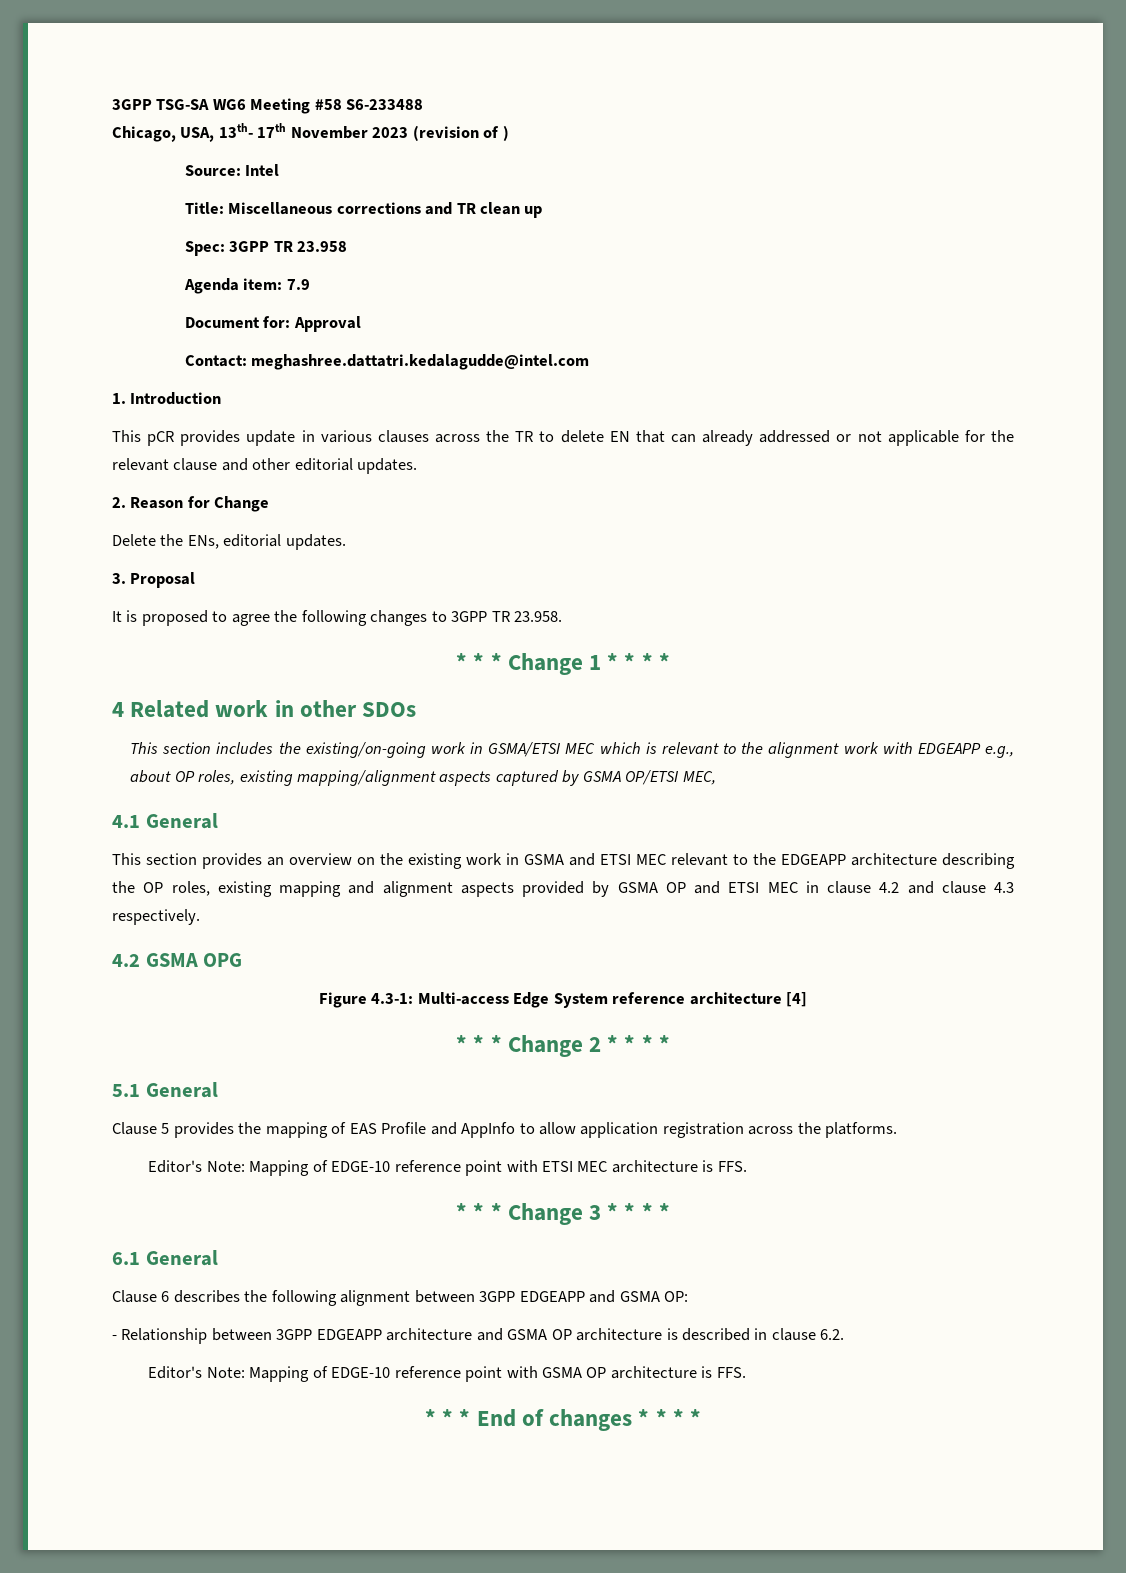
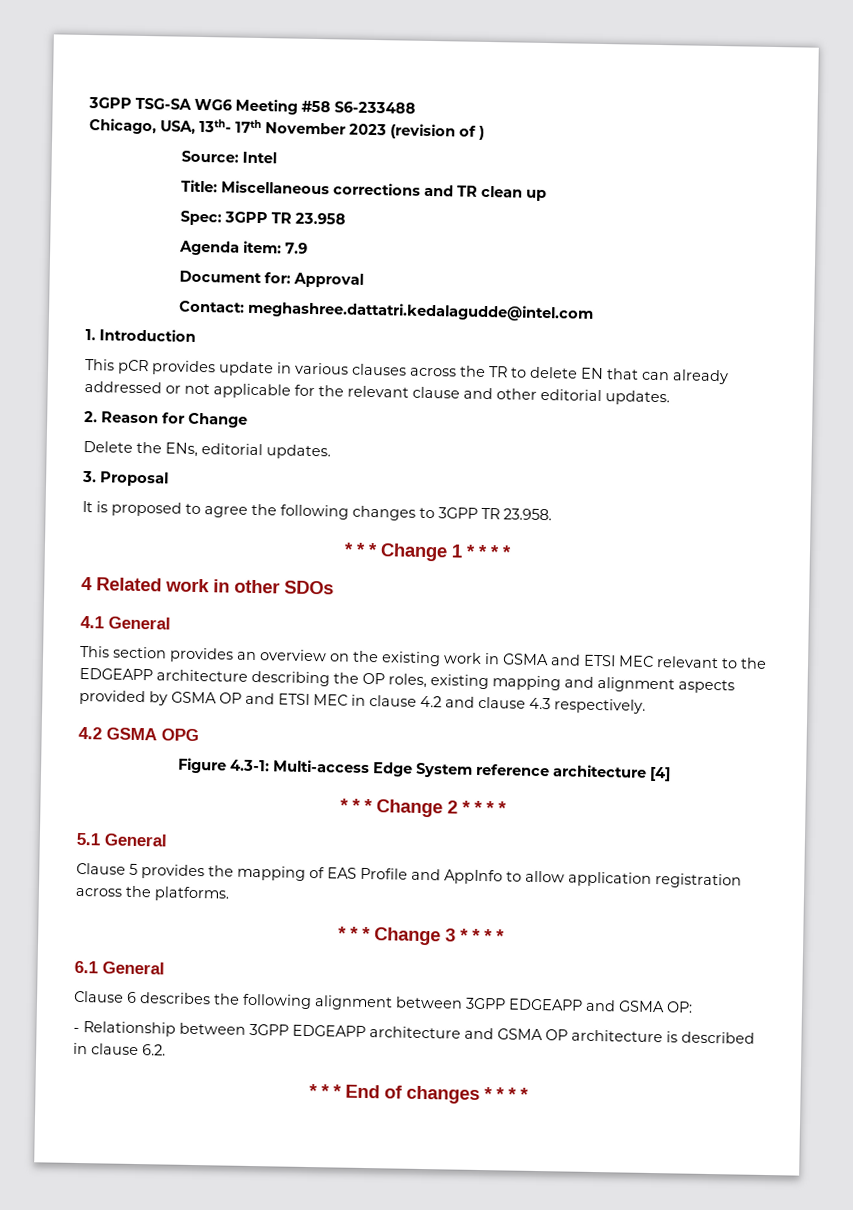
[130,742,1015,758] [130,770,716,786] // This section includes the existing/on-going work in GSMA/ETSI MEC which is relevant to the alignment work with EDGEAPP e.g., about OP roles, existing mapping/alignment aspects captured by GSMA OP/ETSI MEC, -> (334, 587) none
[148,1160,747,1176] // Editor's Note: Mapping of EDGE-10 reference point with ETSI MEC architecture is FFS. -> (230, 894) none
[148,1366,746,1382] // Editor's Note: Mapping of EDGE-10 reference point with GSMA OP architecture is FFS. -> (166, 1050) none

